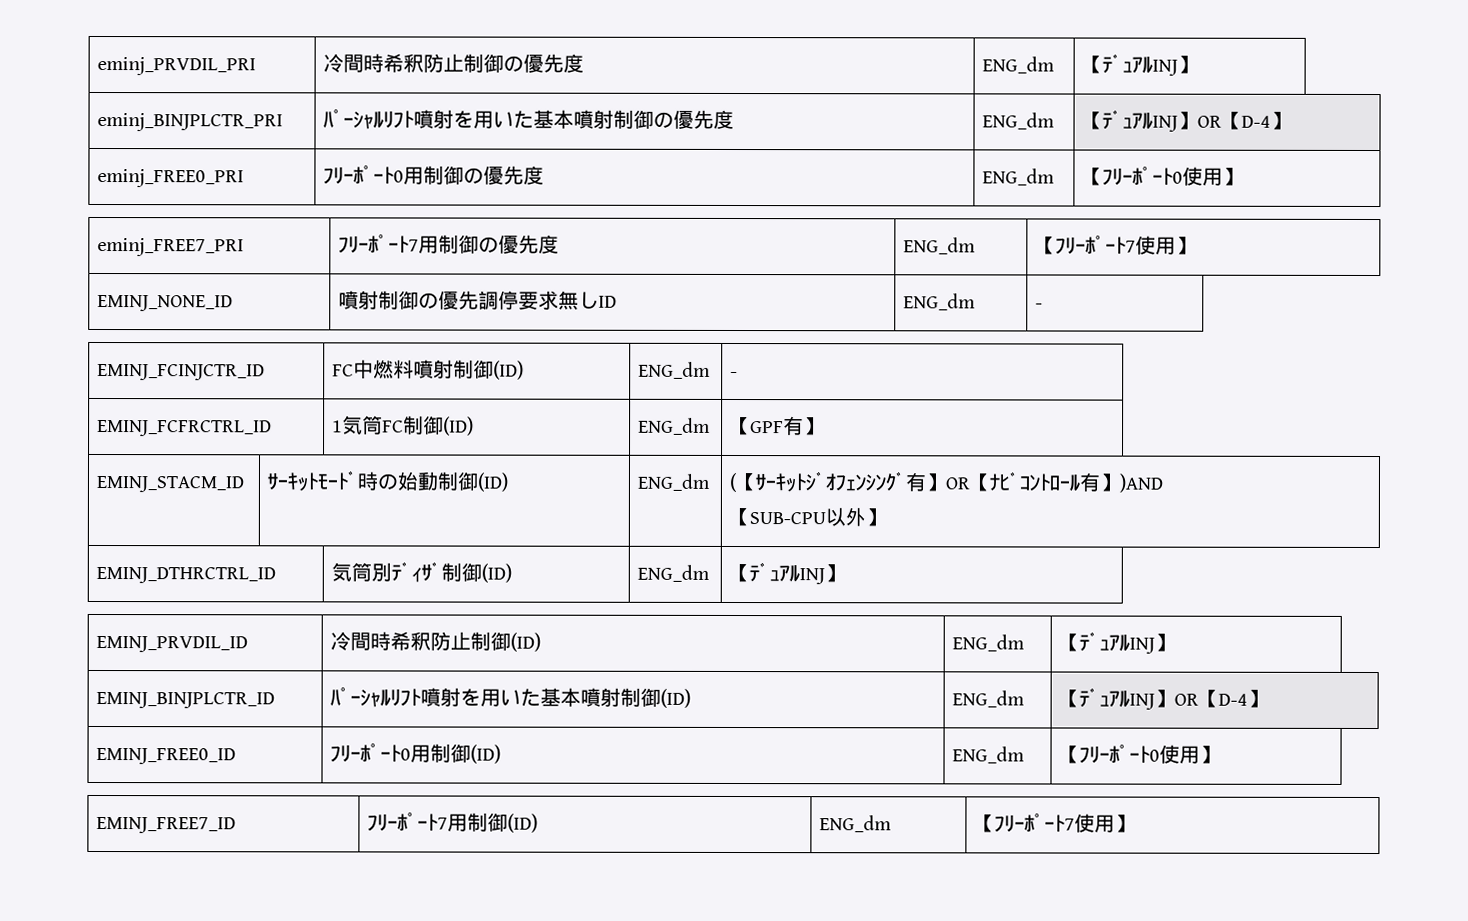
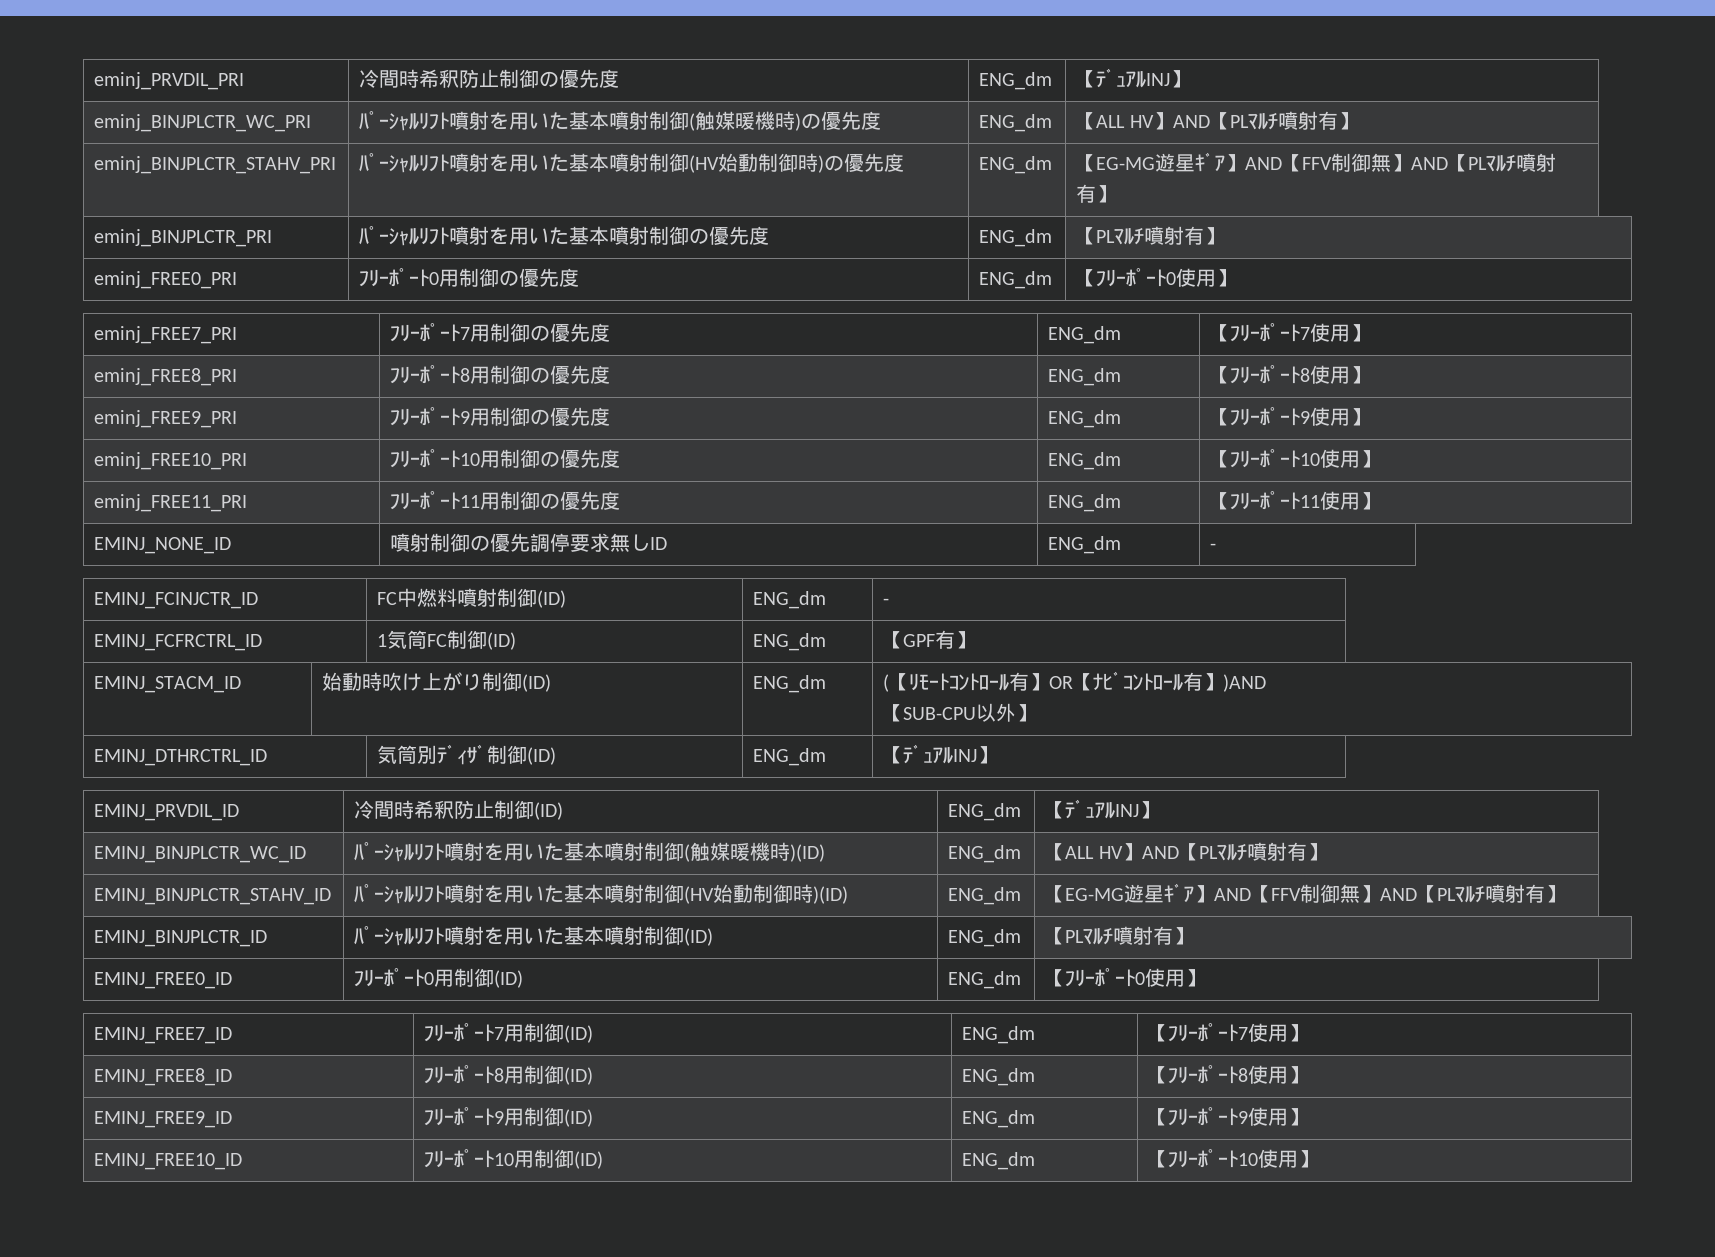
(1199, 64) none -> [94,114,312,132] [359,111,882,131] [979,114,1053,132] [1076,111,1358,130] [94,156,337,174] [359,153,905,173] [979,156,1053,174] [1076,152,1557,172] [1076,184,1117,203] // eminj_BINJPLCTR_WC_PRI | ﾊﾟｰｼｬﾙﾘﾌﾄ噴射を用いた基本噴射制御(触媒暖機時)の優先度 | ENG_dm | 【ALL HV】AND【PLﾏﾙﾁ噴射有】 // eminj_BINJPLCTR_STAHV_PRI | ﾊﾟｰｼｬﾙﾘﾌﾄ噴射を用いた基本噴射制御(HV始動制御時)の優先度 | ENG_dm | 【EG-MG遊星ｷﾞｱ】AND【FFV制御無】AND【PLﾏﾙﾁ噴射有】
[1102,109,1272,132] ﾃﾞｭｱﾙINJ】OR【D-4 -> [1096,226,1205,245] PLﾏﾙﾁ噴射有
(1197, 245) none -> [94,368,238,386] [390,365,611,384] [1048,368,1122,386] [1210,365,1371,384] [94,410,238,428] [390,407,611,426] [1048,410,1122,428] [1210,407,1371,426] [94,452,248,470] [390,449,621,468] [1048,452,1122,470] [1210,449,1381,468] [94,494,248,512] [390,491,621,510] [1048,494,1122,512] [1210,491,1381,510] // eminj_FREE8_PRI | ﾌﾘｰﾎﾟｰﾄ8用制御の優先度 | ENG_dm | 【ﾌﾘｰﾎﾟｰﾄ8使用】 // eminj_FREE9_PRI | ﾌﾘｰﾎﾟｰﾄ9用制御の優先度 | ENG_dm | 【ﾌﾘｰﾎﾟｰﾄ9使用】 // eminj_FREE10_PRI | ﾌﾘｰﾎﾟｰﾄ10用制御の優先度 | ENG_dm | 【ﾌﾘｰﾎﾟｰﾄ10使用】 // eminj_FREE11_PRI | ﾌﾘｰﾎﾟｰﾄ11用制御の優先度 | ENG_dm | 【ﾌﾘｰﾎﾟｰﾄ11使用】
[267,470,439,492] ｻｰｷｯﾄﾓｰﾄﾞ時の始動 -> [322,672,483,691] 始動時吹け上がり
[755,471,907,493] ｻｰｷｯﾄｼﾞｵﾌｪﾝｼﾝｸﾞ -> [909,673,1010,691] ﾘﾓｰﾄｺﾝﾄﾛｰﾙ
(1176, 642) none -> [94,846,307,863] [354,842,826,862] [948,845,1022,863] [1045,842,1327,861] [94,888,332,905] [354,884,849,904] [948,887,1022,905] [1045,883,1566,903] // EMINJ_BINJPLCTR_WC_ID | ﾊﾟｰｼｬﾙﾘﾌﾄ噴射を用いた基本噴射制御(触媒暖機時)(ID) | ENG_dm | 【ALL HV】AND【PLﾏﾙﾁ噴射有】 // EMINJ_BINJPLCTR_STAHV_ID | ﾊﾟｰｼｬﾙﾘﾌﾄ噴射を用いた基本噴射制御(HV始動制御時)(ID) | ENG_dm | 【EG-MG遊星ｷﾞｱ】AND【FFV制御無】AND【PLﾏﾙﾁ噴射有】
[1079,687,1249,710] ﾃﾞｭｱﾙINJ】OR【D-4 -> [1065,926,1174,945] PLﾏﾙﾁ噴射有
(1136, 823) none -> [94,1068,233,1086] [424,1065,594,1085] [962,1068,1036,1086] [1148,1065,1309,1084] [94,1111,233,1128] [424,1107,594,1127] [962,1110,1036,1128] [1148,1107,1309,1126] [94,1153,243,1170] [424,1149,604,1169] [962,1152,1036,1170] [1148,1149,1319,1168] // EMINJ_FREE8_ID | ﾌﾘｰﾎﾟｰﾄ8用制御(ID) | ENG_dm | 【ﾌﾘｰﾎﾟｰﾄ8使用】 // EMINJ_FREE9_ID | ﾌﾘｰﾎﾟｰﾄ9用制御(ID) | ENG_dm | 【ﾌﾘｰﾎﾟｰﾄ9使用】 // EMINJ_FREE10_ID | ﾌﾘｰﾎﾟｰﾄ10用制御(ID) | ENG_dm | 【ﾌﾘｰﾎﾟｰﾄ10使用】

